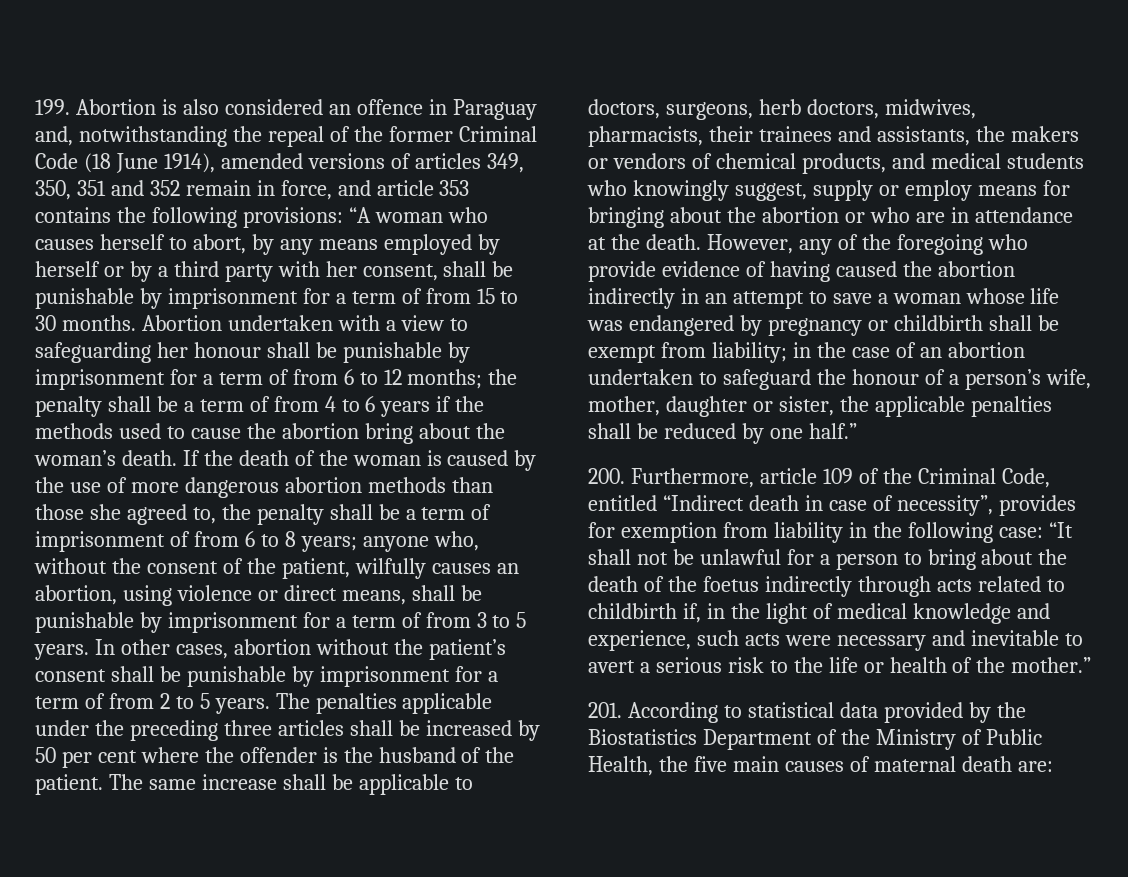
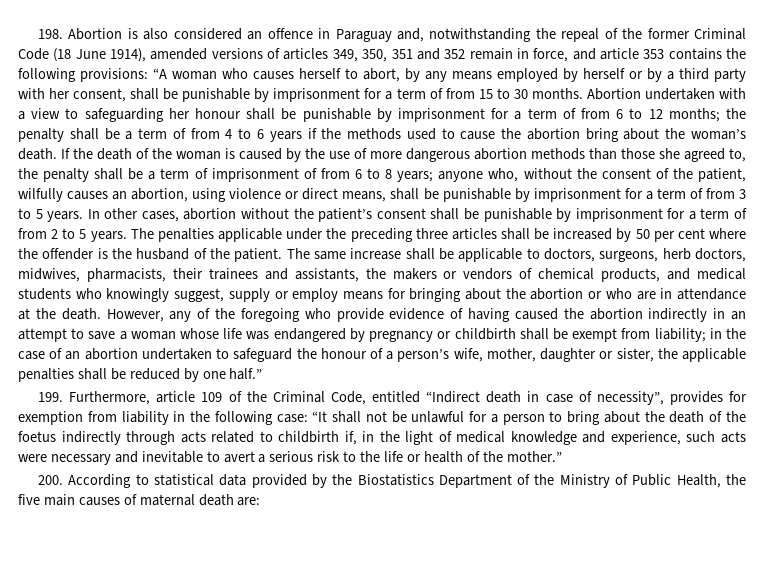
[35,99,70,115] 199. -> [37,29,63,39] 198.
[588,468,625,484] 200. -> [37,392,63,402] 199.
[588,702,622,718] 201. -> [37,475,63,485] 200.

